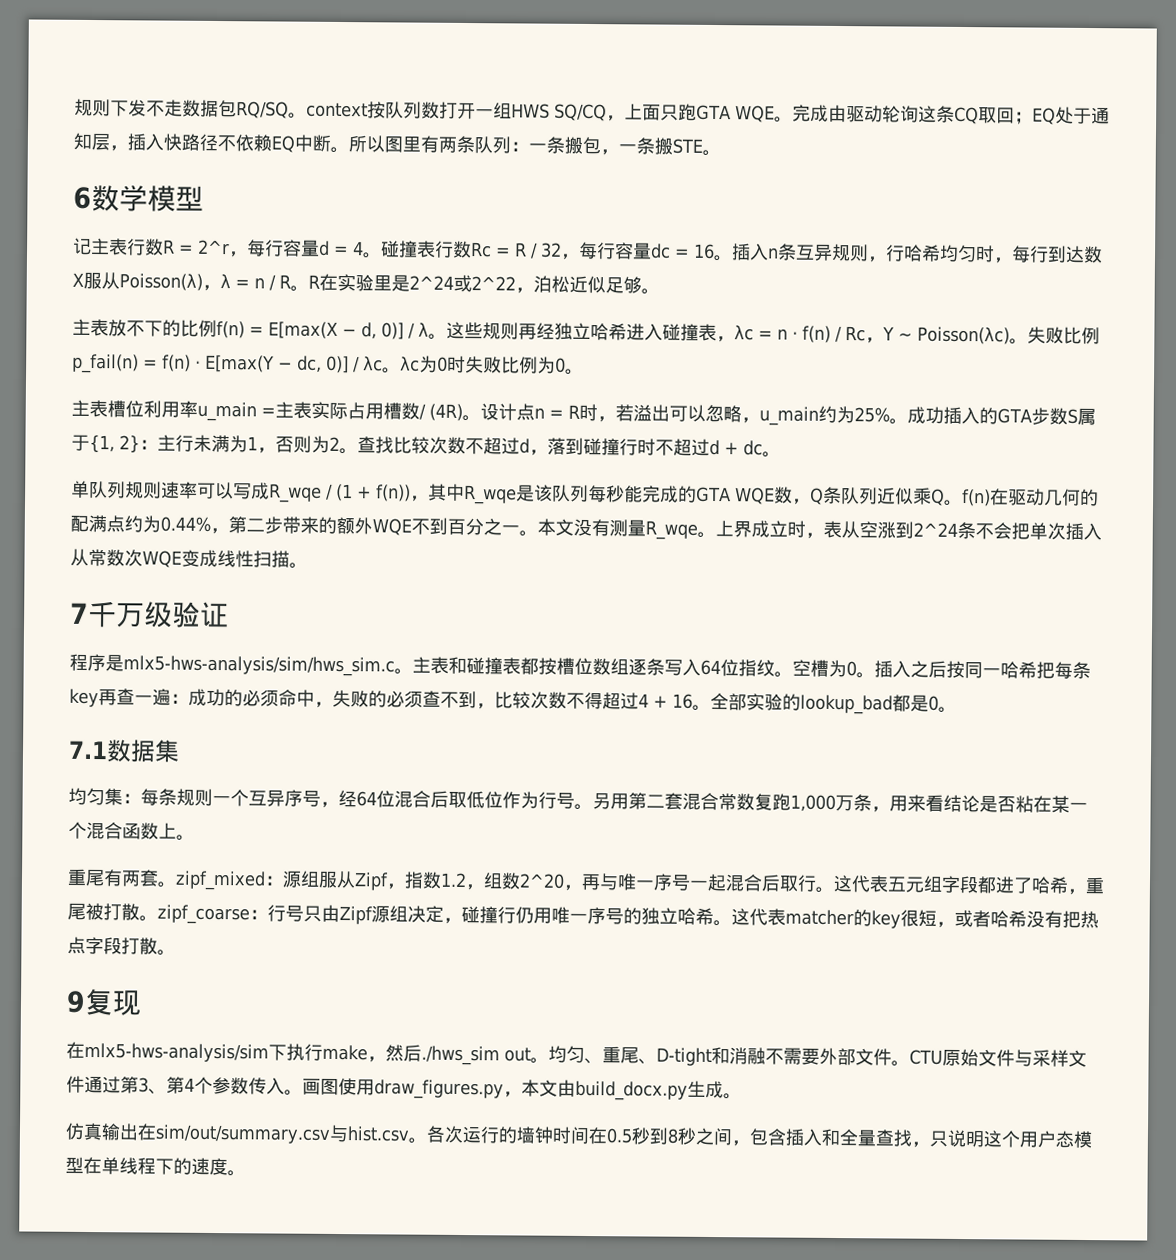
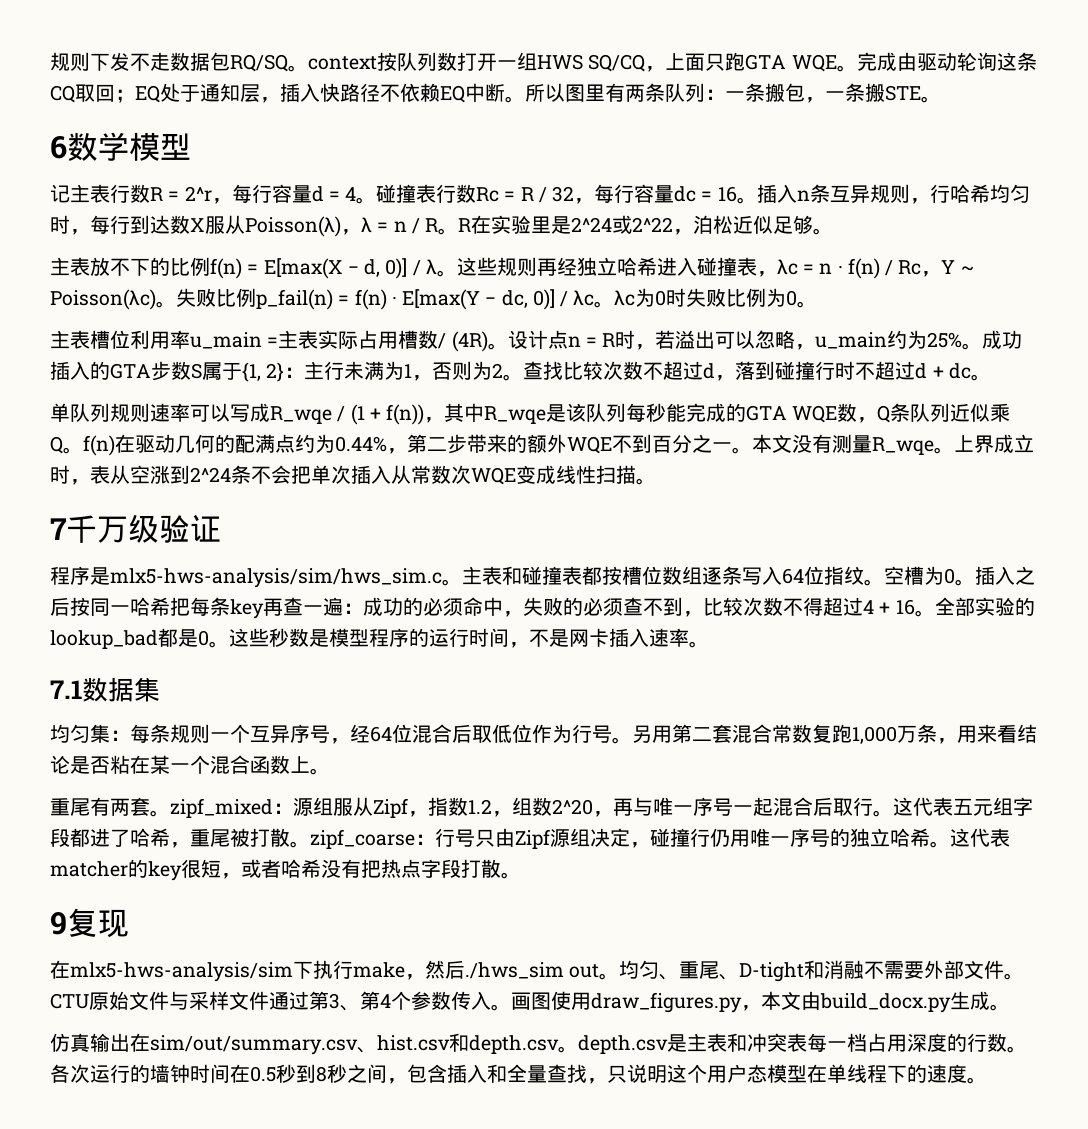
(957, 709) none -> [229,628,709,648] 这些秒数是模型程序的运行时间，不是网卡插入速率。
[328,1124,410,1143] 与hist.csv -> [357,1033,1007,1054] 、hist.csv和depth.csv。depth.csv是主表和冲突表每一档占用深度的行数

